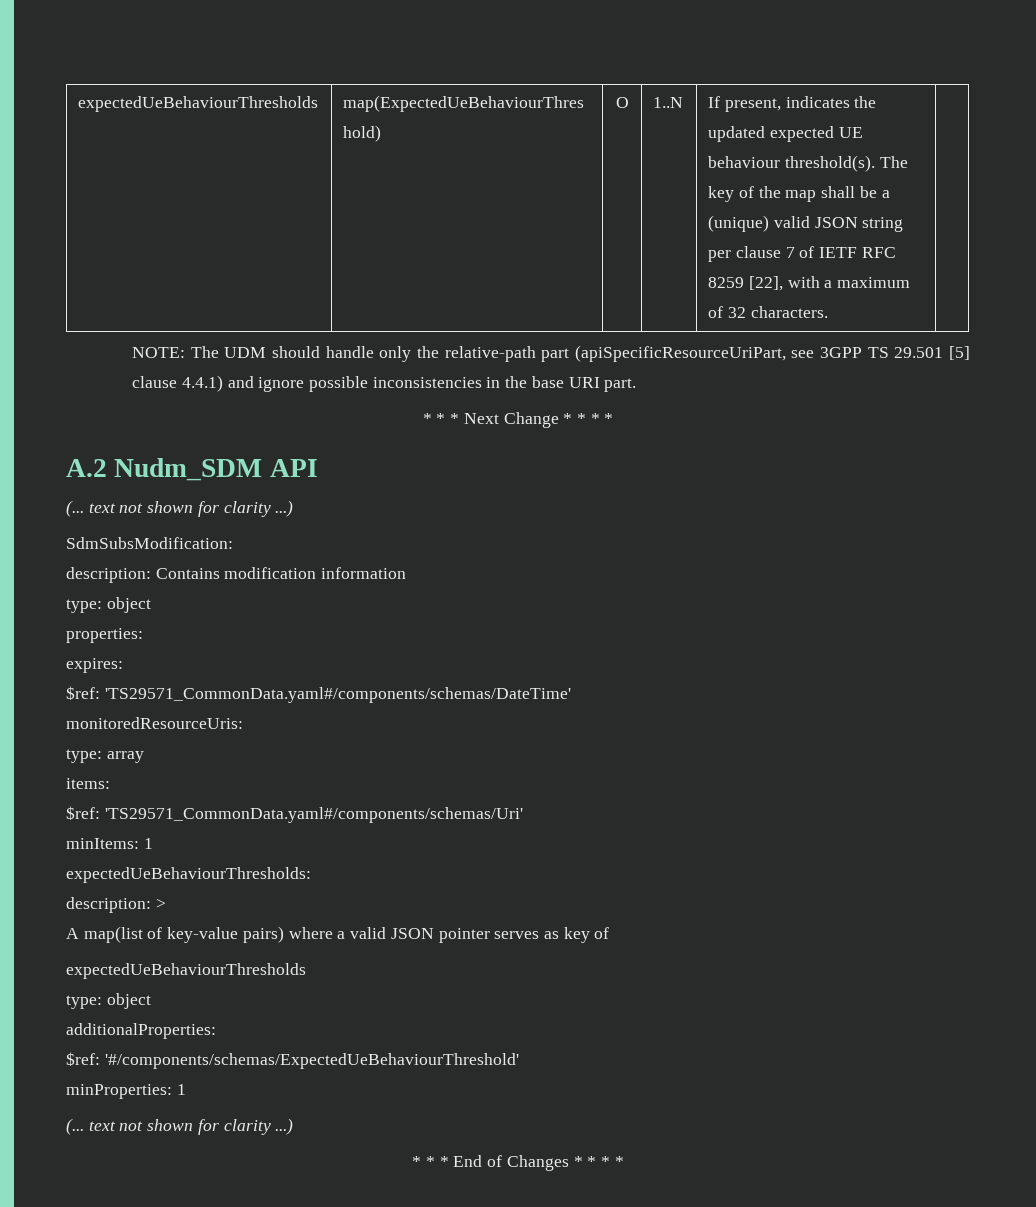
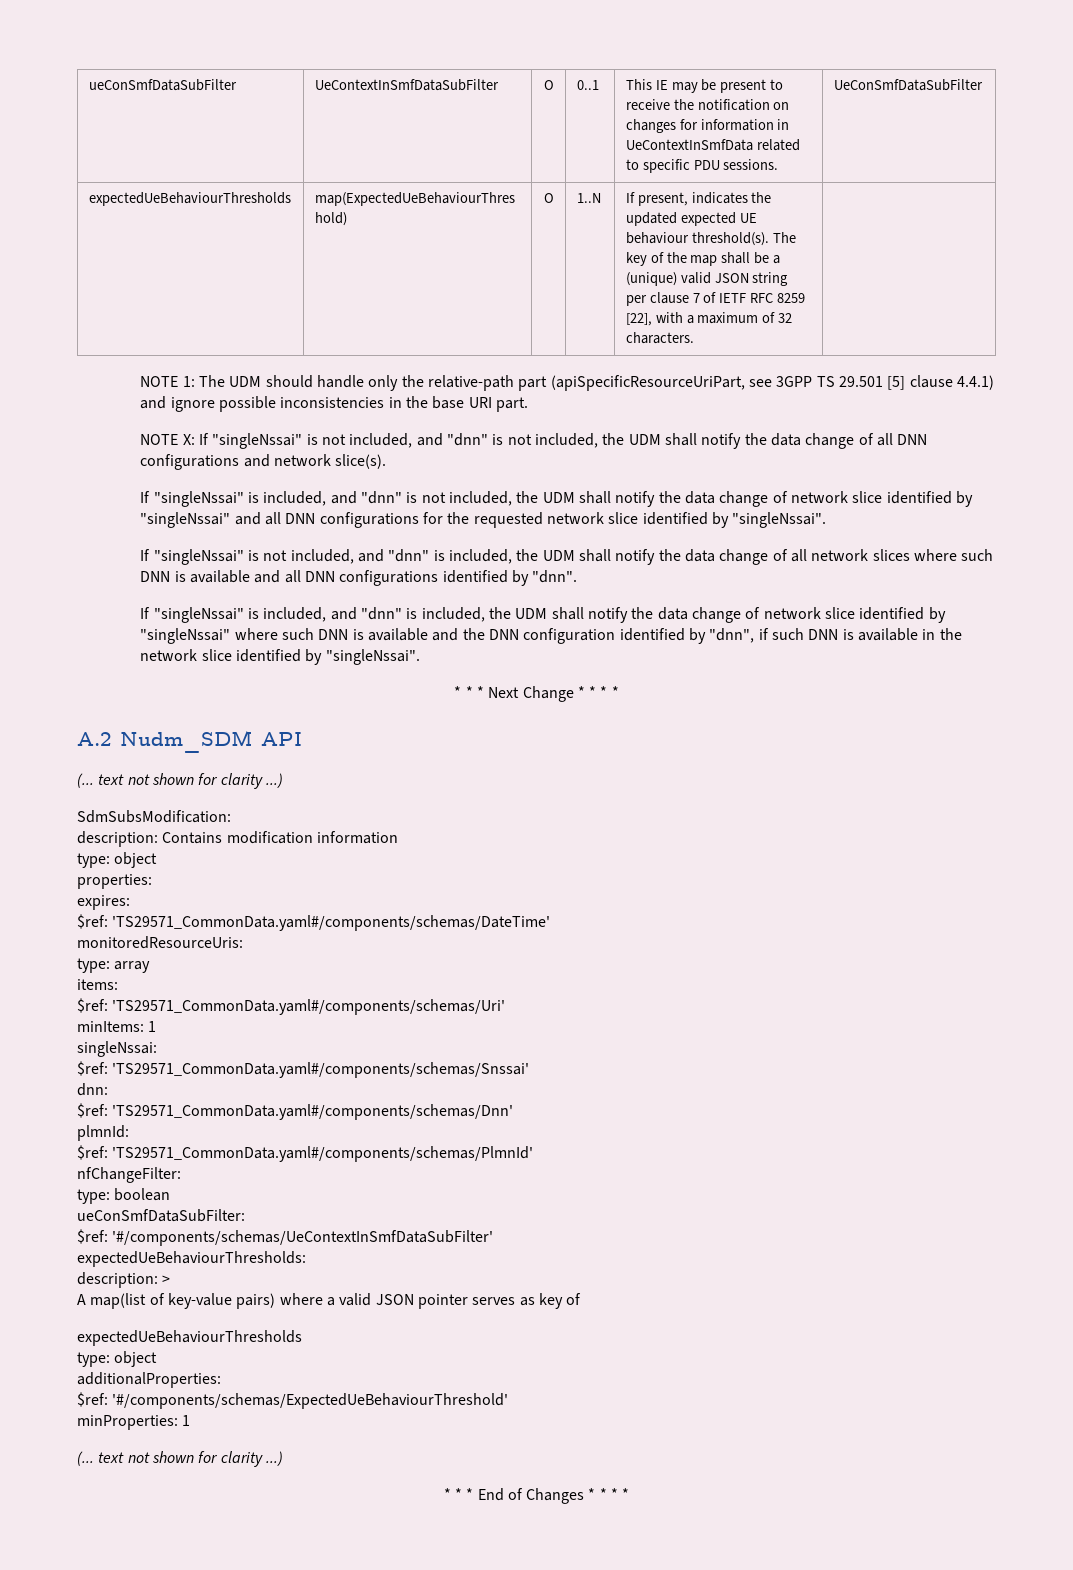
(78, 104) none -> [88,79,237,91] [314,79,499,91] [543,80,554,90] [576,80,599,90] [625,79,784,93] [625,99,790,111] [625,119,790,133] [625,139,800,151] [625,159,779,173] [833,79,983,91] ueConSmfDataSubFilter | UeContextInSmfDataSubFilter | O | 0..1 | This IE may be present to receive the notification on changes for information in UeContextInSmfData related to specific PDU sessions. | UeConSmfDataSubFilter //
[132,347,186,358] NOTE: -> [140,376,195,387] NOTE 1:
(637, 385) none -> [140,433,928,449] [140,454,387,470] [140,491,973,507] [140,512,827,528] [140,549,994,565] [140,570,578,586] [140,607,946,623] [140,628,962,644] [140,649,420,665] // NOTE X: If "singleNssai" is not included, and "dnn" is not included, the UDM shall notify the data change of all DNN configurations and network slice(s). // If "singleNssai" is included, and "dnn" is not included, the UDM shall notify the data change of network slice identified by "singleNssai" and all DNN configurations for the requested network slice identified by "singleNssai". // If "singleNssai" is not included, and "dnn" is included, the UDM shall notify the data change of all network slices where such DNN is available and all DNN configurations identified by "dnn". // If "singleNssai" is included, and "dnn" is included, the UDM shall notify the data change of network slice identified by "singleNssai" where such DNN is available and the DNN configuration identified by "dnn", if such DNN is available in the network slice identified by "singleNssai".
(153, 843) none -> [77,1041,157,1057] [77,1061,530,1078] [77,1083,108,1096] [77,1103,514,1120] [77,1125,129,1141] [77,1145,534,1162] [77,1167,181,1183] [77,1188,171,1204] [77,1209,245,1222] [77,1229,494,1246] // singleNssai: // $ref: 'TS29571_CommonData.yaml#/components/schemas/Snssai' // dnn: // $ref: 'TS29571_CommonData.yaml#/components/schemas/Dnn' // plmnId: // $ref: 'TS29571_CommonData.yaml#/components/schemas/PlmnId' // nfChangeFilter: // type: boolean // ueConSmfDataSubFilter: // $ref: '#/components/schemas/UeContextInSmfDataSubFilter'

